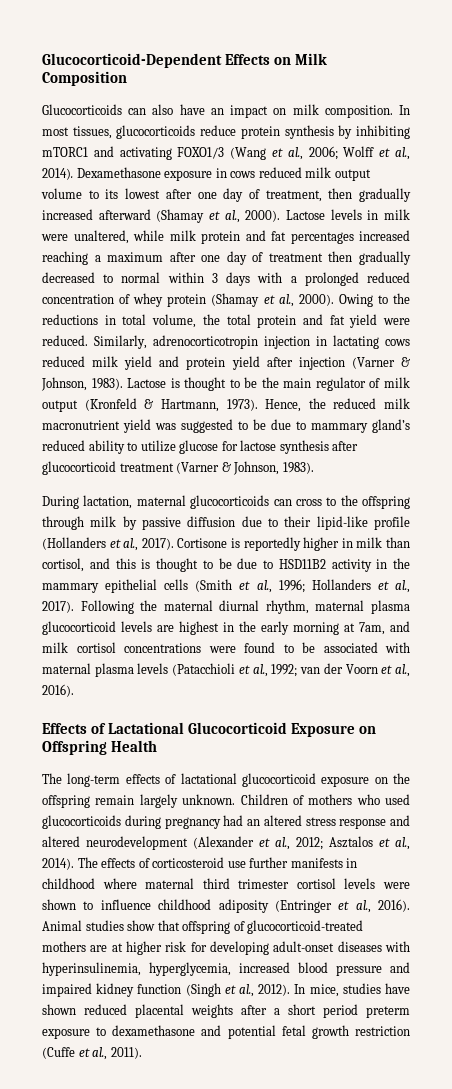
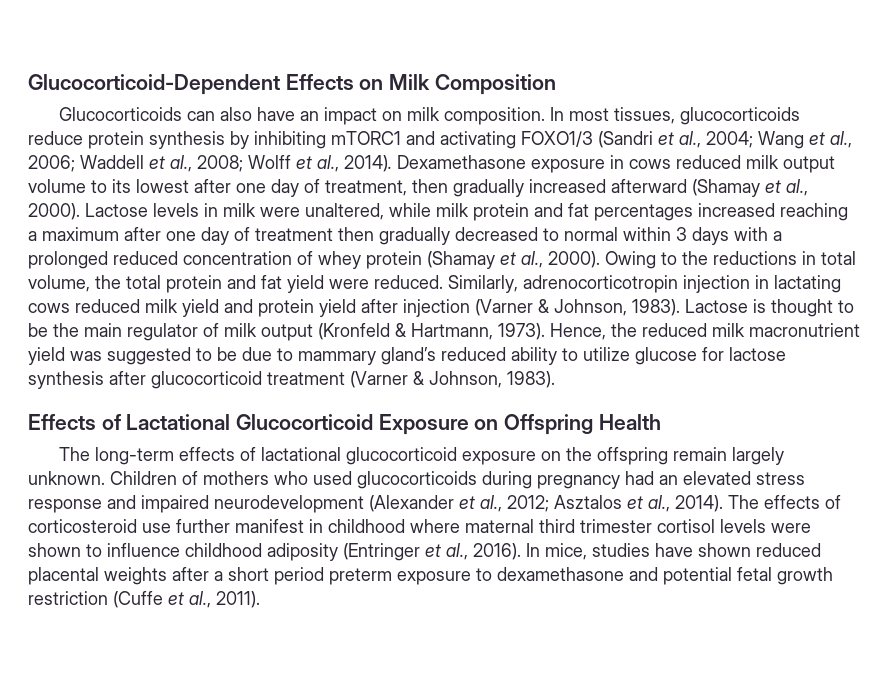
[230,146,338,160] (Wang et al., 2006; -> [598,131,852,149] [28,155,243,172] (Sandri et al., 2004; Wang et al., 2006; Waddell et al., 2008;
[42,495,410,509] [42,516,410,530] [42,537,411,551] [42,558,410,572] [42,579,410,593] [42,600,410,614] [42,621,410,635] [42,642,410,653] [42,663,411,677] [42,684,74,697] // During lactation, maternal glucocorticoids can cross to the offspring through milk by passive diffusion due to their lipid-like profile (Hollanders et al., 2017). Cortisone is reportedly higher in milk than cortisol, and this is thought to be due to HSD11B2 activity in the mammary epithelial cells (Smith et al., 1996; Hollanders et al., 2017). Following the maternal diurnal rhythm, maternal plasma glucocorticoid levels are highest in the early morning at 7am, and milk cortisol concentrations were found to be associated with maternal plasma levels (Patacchioli et al., 1992; van der Voorn et al., 2016). -> (555, 379) none
[263,815,302,826] altered -> [683,471,751,485] elevated
[42,836,80,847] altered -> [141,495,209,513] impaired
[290,858,343,868] manifests -> [235,519,304,533] manifest
[42,920,364,934] [42,941,410,955] [42,962,410,976] [42,983,291,997] Animal studies show that offspring of glucocorticoid-treated mothers are at higher risk for developing adult-onset diseases with hyperinsulinemia, hyperglycemia, increased blood pressure and impaired kidney function (Singh et al., 2012). -> (521, 551) none

